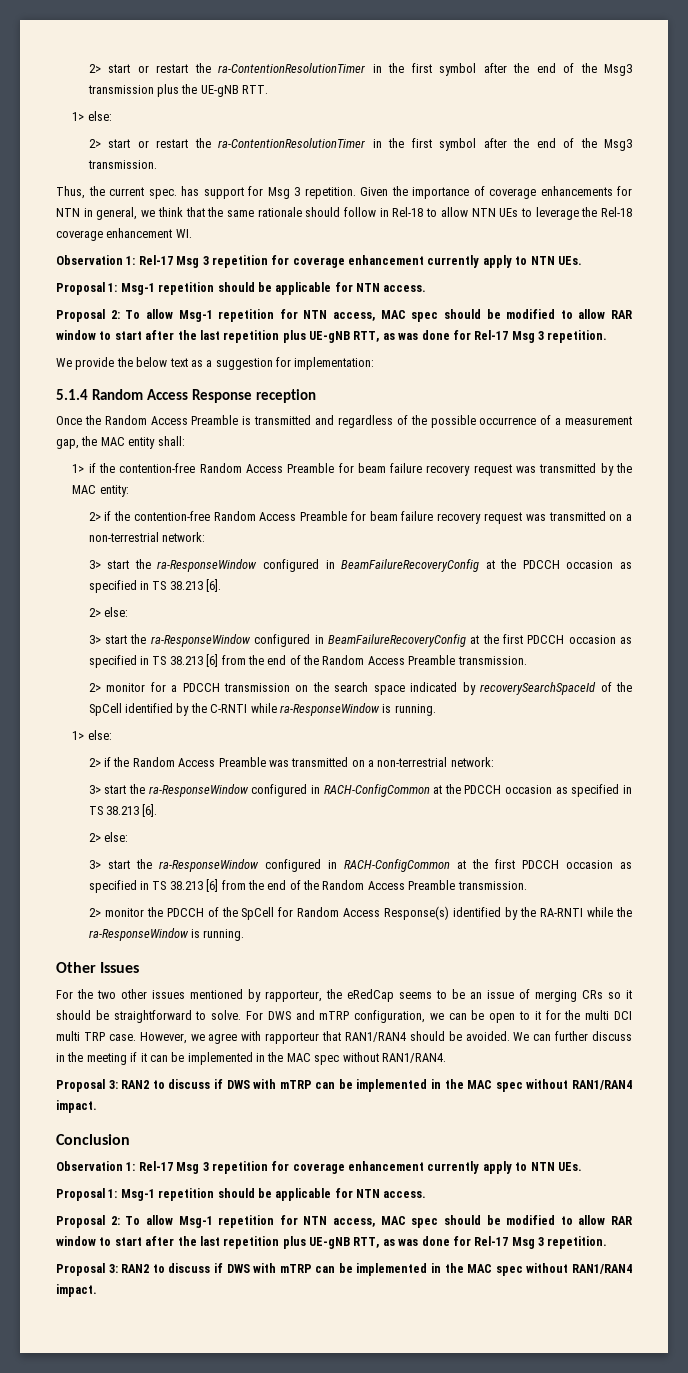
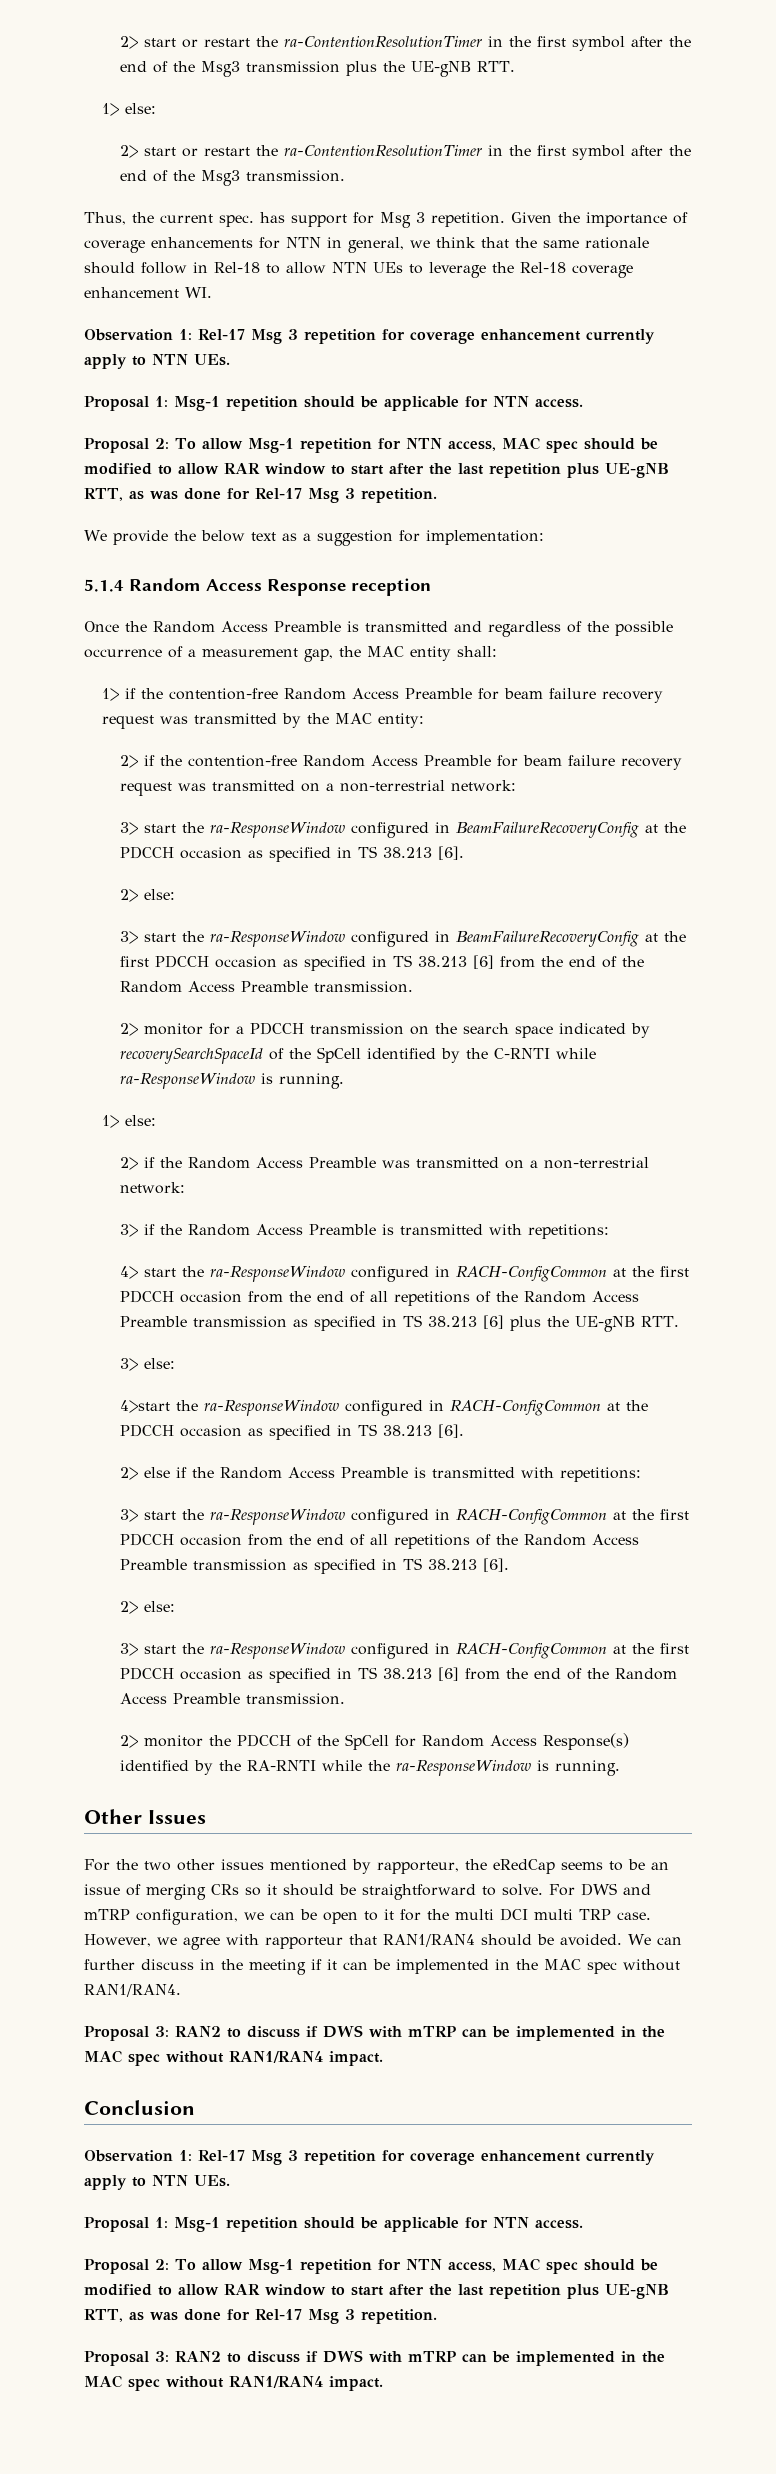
[104,784,632,797] [88,804,158,817] start the ra-ResponseWindow configured in RACH-ConfigCommon at the PDCCH occasion as specified in TS 38.213 [6]. -> [143,1224,609,1239] [119,1266,689,1282] [119,1290,639,1306] [119,1315,679,1332] [119,1358,175,1371] [119,1400,648,1416] [119,1424,464,1440] [119,1467,641,1482] [119,1509,689,1525] [119,1533,639,1549] [119,1558,509,1574] if the Random Access Preamble is transmitted with repetitions: // 4> start the ra-ResponseWindow configured in RACH-ConfigCommon at the first PDCCH occasion from the end of all repetitions of the Random Access Preamble transmission as specified in TS 38.213 [6] plus the UE-gNB RTT. // 3> else: // 4>start the ra-ResponseWindow configured in RACH-ConfigCommon at the PDCCH occasion as specified in TS 38.213 [6]. // 2> else if the Random Access Preamble is transmitted with repetitions: // 3> start the ra-ResponseWindow configured in RACH-ConfigCommon at the first PDCCH occasion from the end of all repetitions of the Random Access Preamble transmission as specified in TS 38.213 [6].

